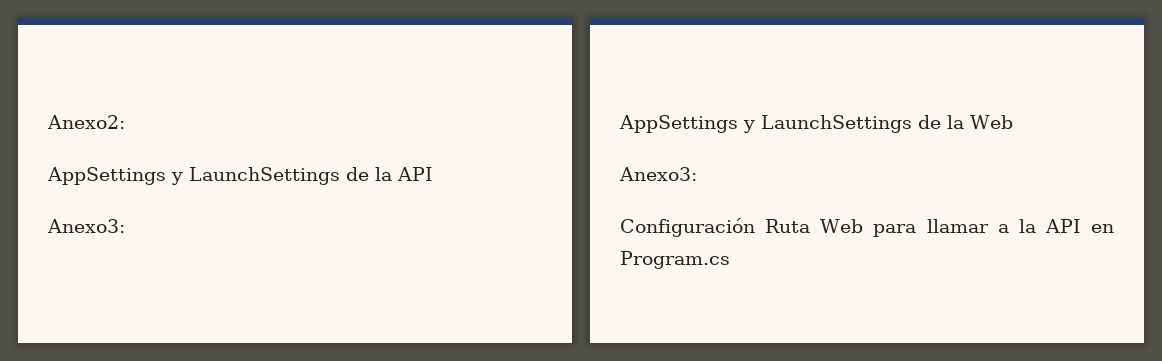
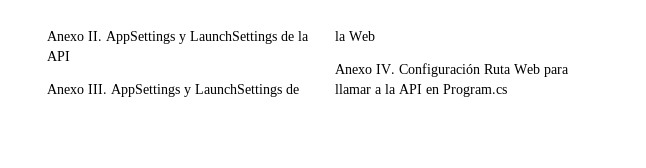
[47,115,125,129] Anexo2: // -> [47,31,102,41] Anexo II.
[47,219,125,233] Anexo3: // -> [47,84,107,94] Anexo III.
[619,167,697,181] Anexo3: // -> [335,64,395,74] Anexo IV.

